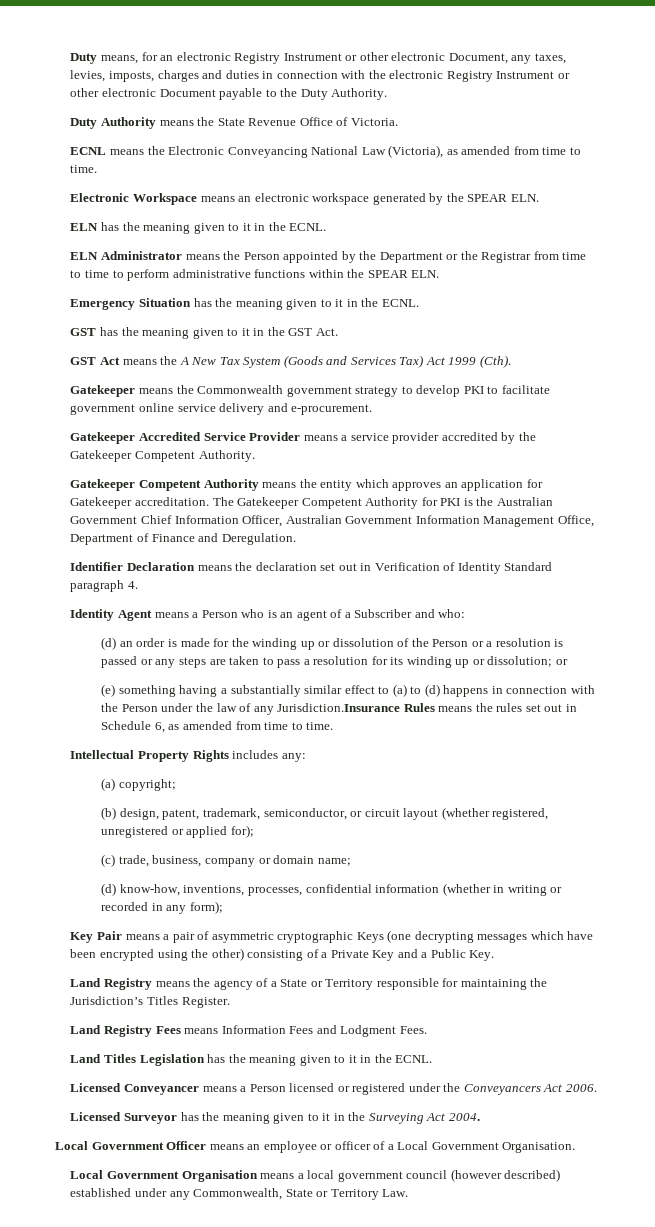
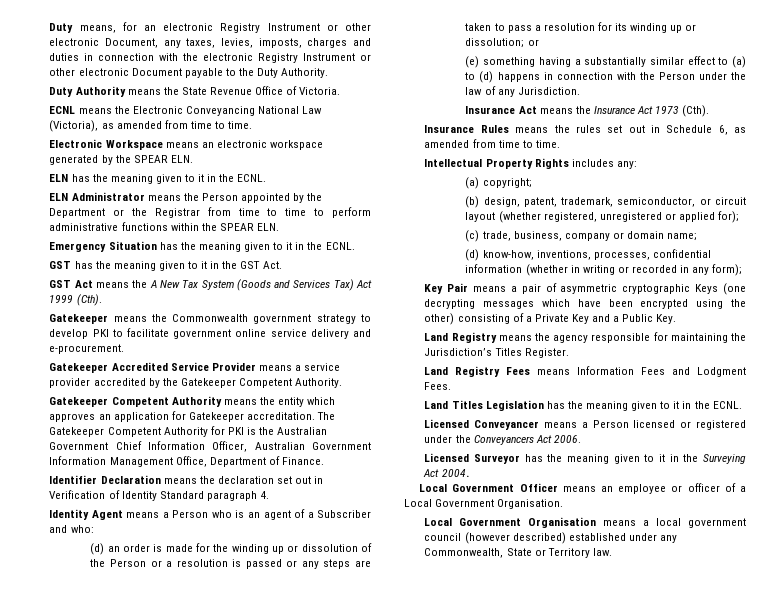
[151,533,296,545] Finance and Deregulation. -> [281,457,324,465] Finance.
[277,703,401,712] Jurisdiction.Insurance -> [517,87,580,95] [465,105,710,117] [424,125,475,133] Jurisdiction. // Insurance Act means the Insurance Act 1973 (Cth). // Insurance
[256,978,374,990] of a State or Territory -> (589, 339) none
[382,1189,409,1197] Law. -> [592,548,612,556] law.

